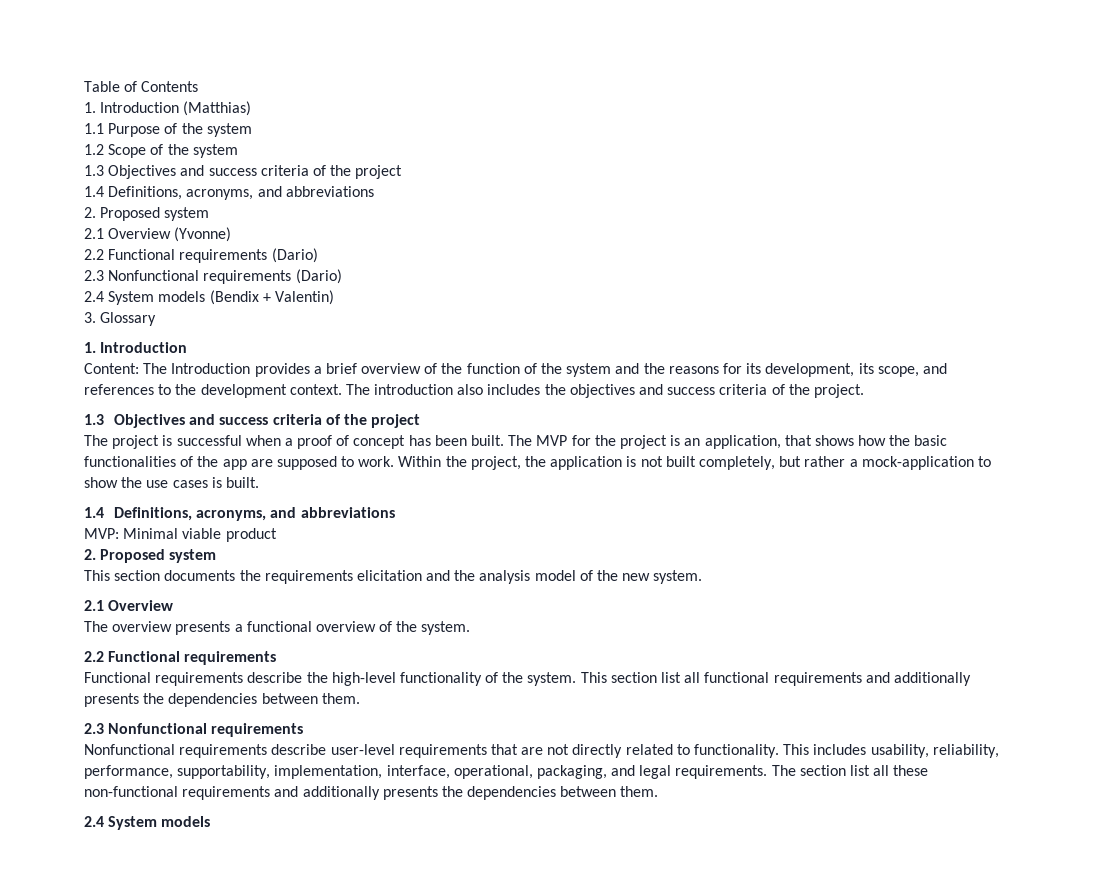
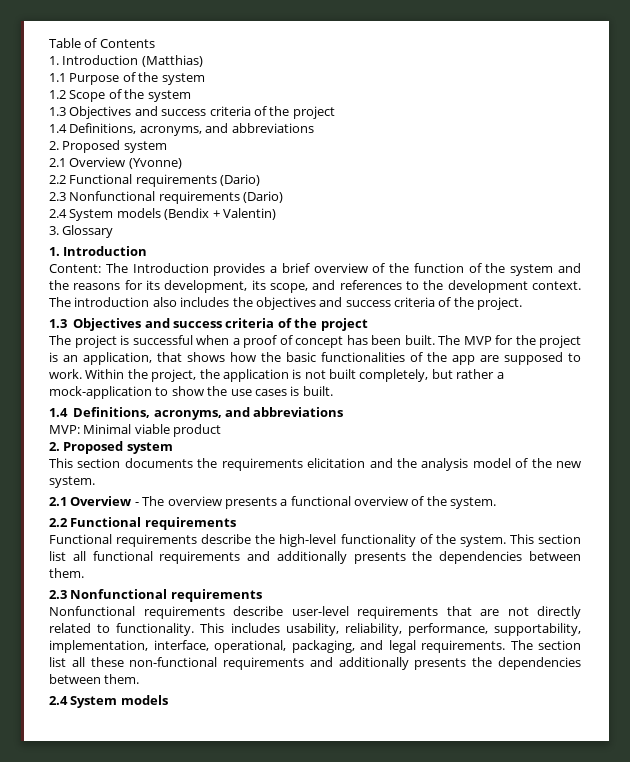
(174, 605) // -> [134,502,139,506] -

